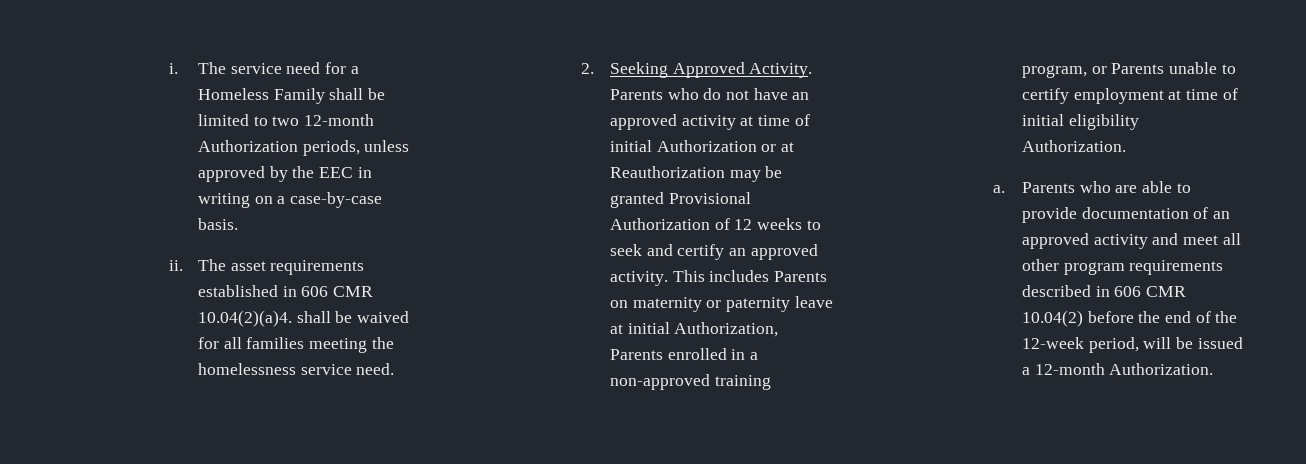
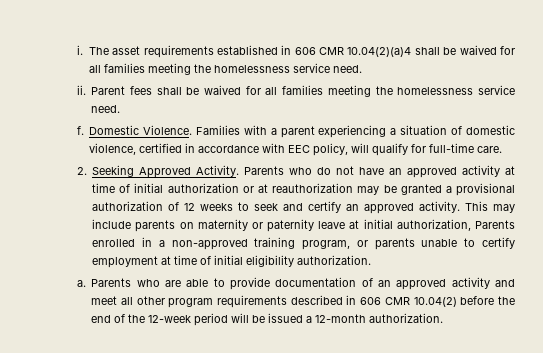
[230,62,359,74] [197,88,385,104] [197,114,374,126] [197,140,410,156] [197,166,372,182] [197,192,382,208] [197,218,238,230] [169,259,226,271] service need for a Homeless Family shall be limited to two 12-month Authorization periods, unless approved by the EEC in writing on a case-by-case basis. // ii. The -> (109, 51) none
[197,310,292,327] 10.04(2)(a)4. -> [347,47,412,57] 10.04(2)(a)4
(395, 369) none -> [76,85,515,97] [91,105,121,113] [76,125,515,138] [89,143,503,156] // ii. Parent fees shall be waived for all families meeting the homelessness service need. // f. Domestic Violence. Families with a parent experiencing a situation of domestic violence, certified in accordance with EEC policy, will qualify for full-time care.
[656,140,757,152] Authorization -> [167,183,239,193] authorization
[609,166,725,178] Reauthorization -> [272,183,354,193] reauthorization
[668,192,751,204] [609,218,710,230] Provisional Authorization -> [445,183,515,196] [92,201,164,211] a provisional authorization
[709,270,827,282] includes Parents -> [492,204,515,213] [92,219,176,232] may include parents
[674,322,779,337] Authorization, -> [396,219,471,231] authorization,
[1111,63,1165,74] Parents -> [374,238,415,250] parents
[1021,140,1126,152] Authorization. -> [297,255,372,265] authorization.
[1088,337,1139,353] period, -> [194,313,229,326] period
[1109,363,1214,375] Authorization. -> [369,313,444,323] authorization.

